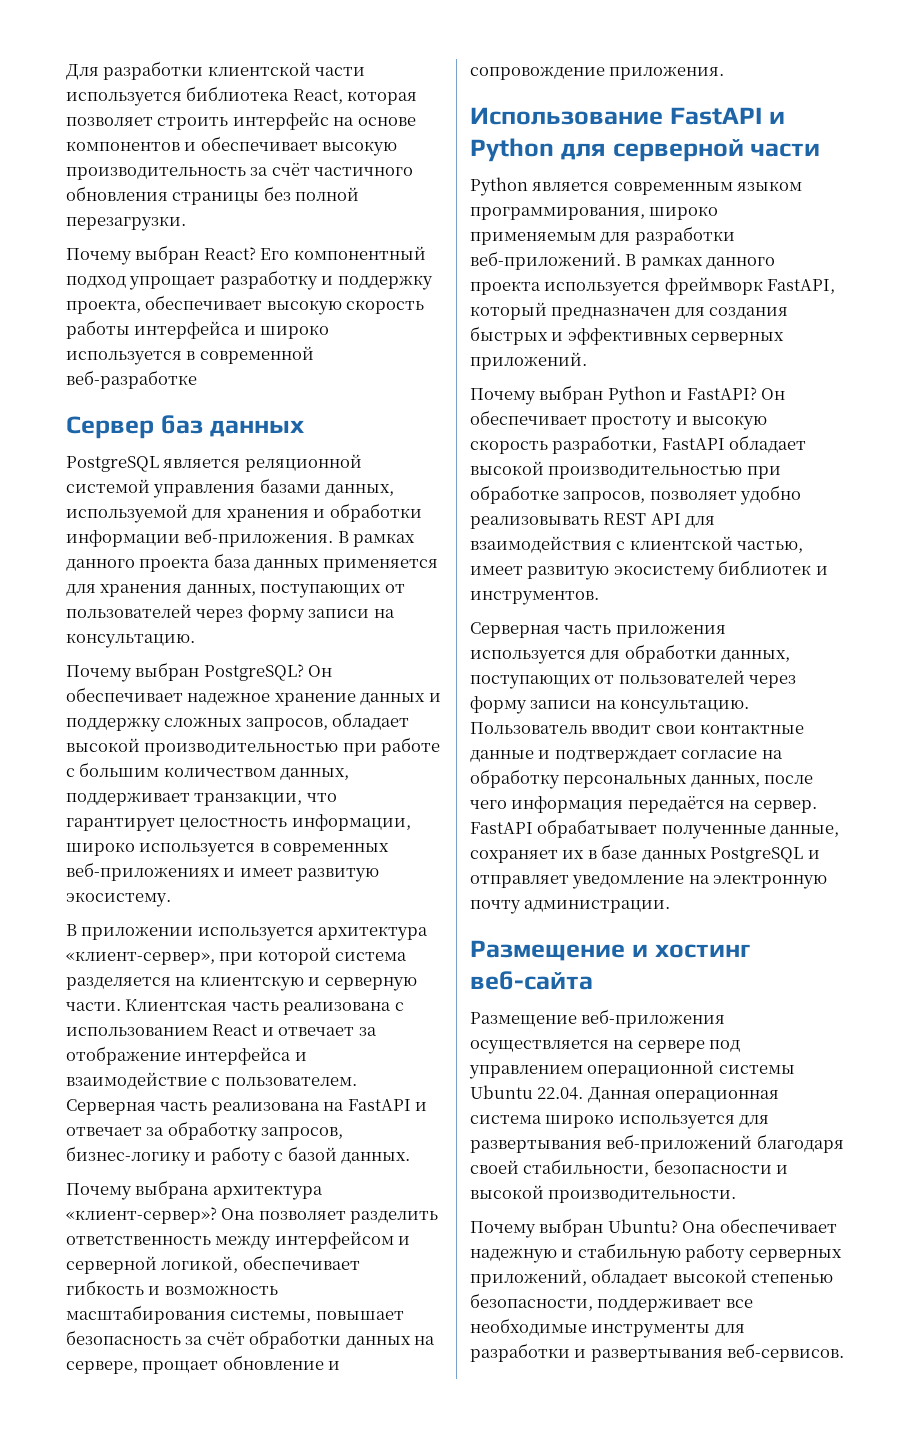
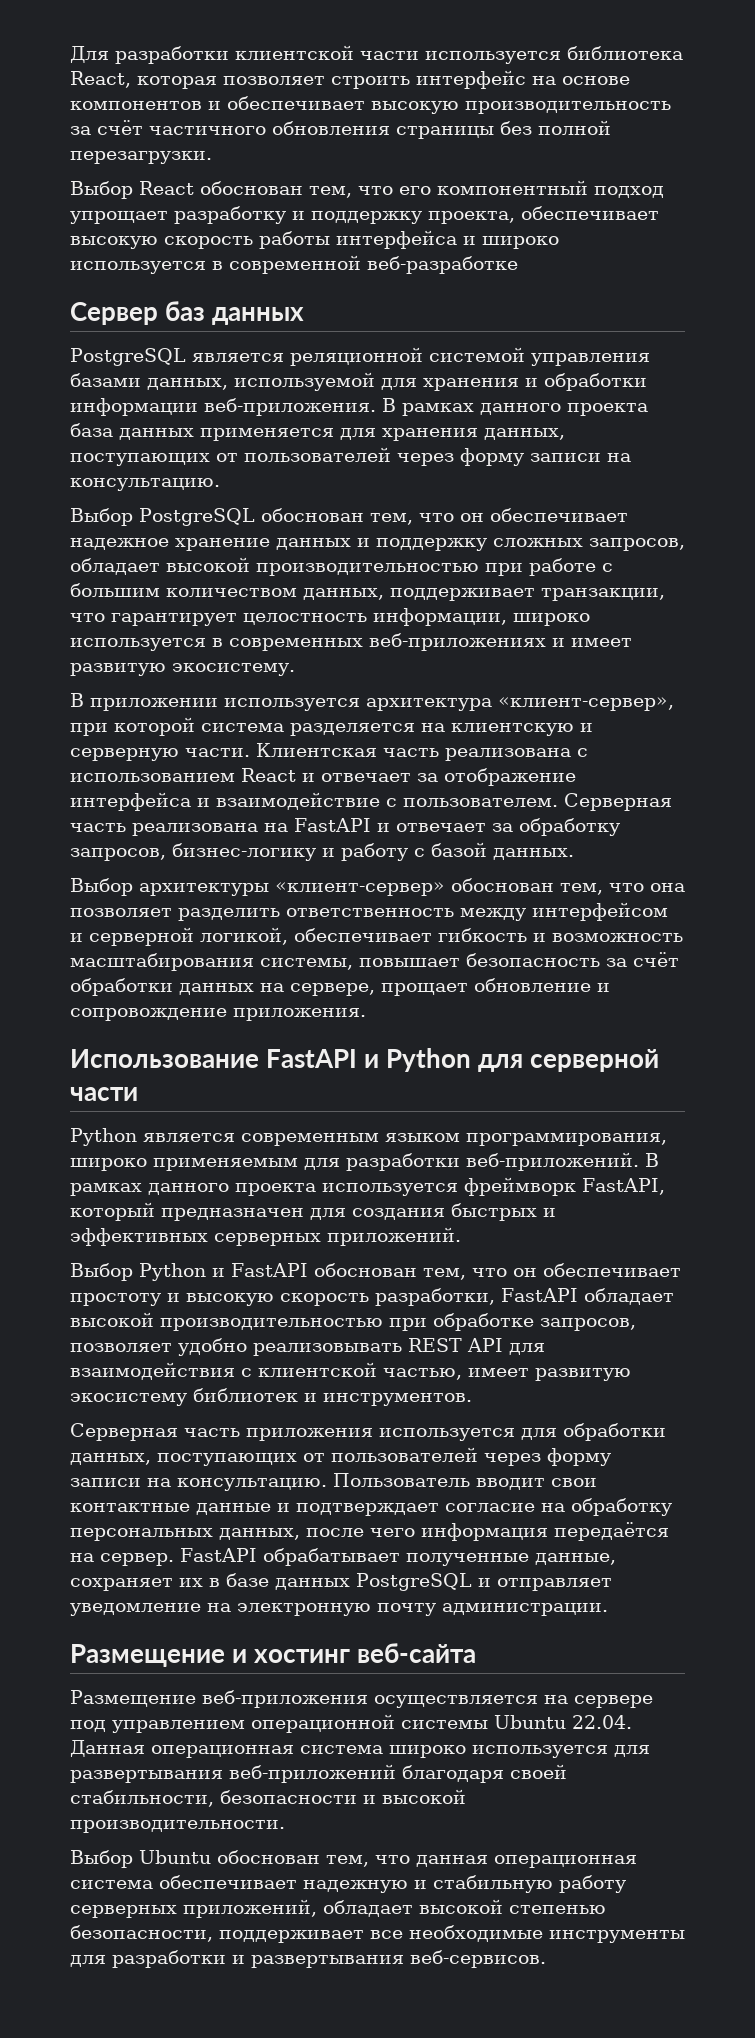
[66,245,290,265] Почему выбран React? Его -> [70,181,431,199] Выбор React обоснован тем, что его
[66,662,333,682] Почему выбран PostgreSQL? Он -> [70,508,484,526] Выбор PostgreSQL обоснован тем, что он
[66,1180,323,1200] [66,1207,256,1224] Почему выбрана архитектура «клиент-сервер»? Она -> [70,878,685,896] Выбор архитектуры «клиент-сервер» обоснован тем, что она
[470,385,786,405] Почему выбран Python и FastAPI? Он -> [70,1263,537,1281] Выбор Python и FastAPI обоснован тем, что он
[470,1218,717,1238] Почему выбран Ubuntu? Она -> [70,1850,637,1868] [70,1880,153,1889] Выбор Ubuntu обоснован тем, что данная операционная система

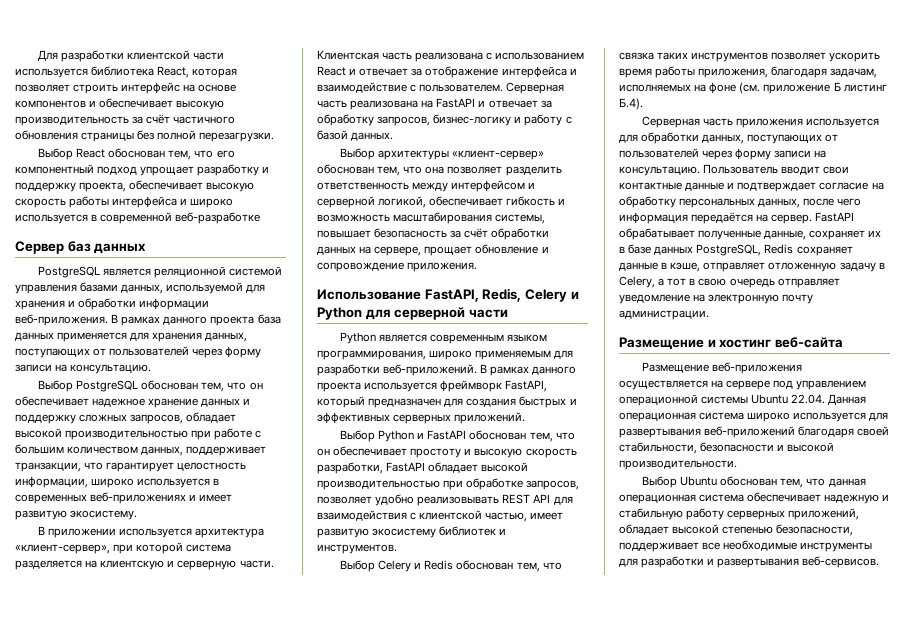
[266,1049,358,1068] FastAPI -> [424,288,567,302] FastAPI, Redis, Celery
(472, 1399) none -> [340,560,562,572] [619,52,881,62] [619,66,878,78] [619,82,887,94] [619,98,643,110] // Выбор Celery и Redis обоснован тем, что связка таких инструментов позволяет ускорить время работы приложения, благодаря задачам, исполняемых на фоне (см. приложение Б листинг Б.4).
[356,1573,491,1591] PostgreSQL и -> [696,244,853,256] [619,262,885,272] [619,276,775,288] PostgreSQL, Redis сохраняет данные в кэше, отправляет отложенную задачу в Celery, а тот в свою очередь

